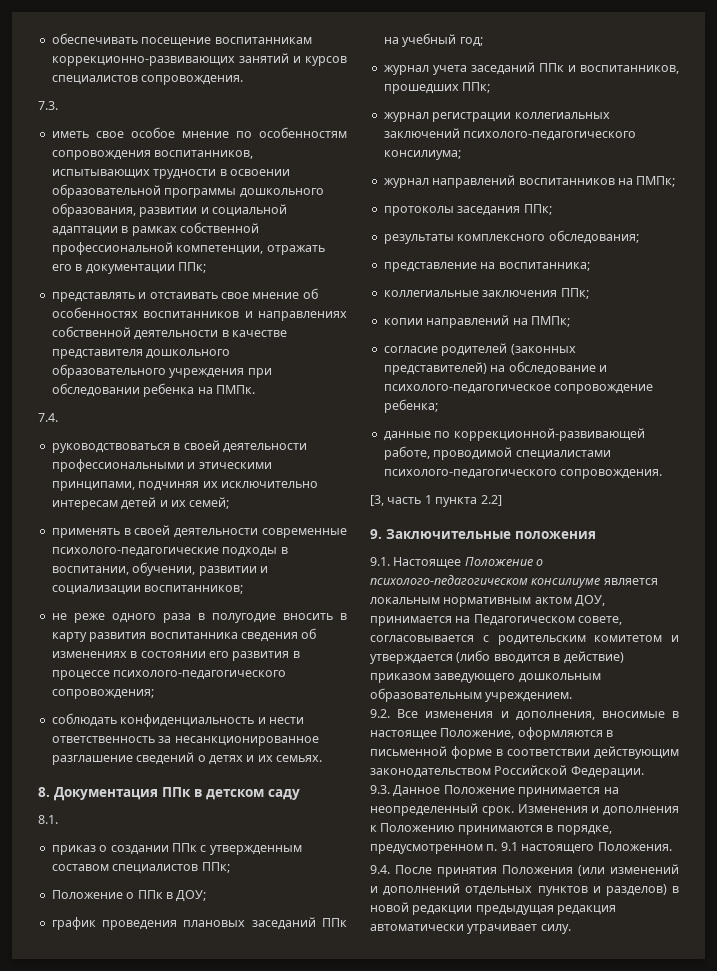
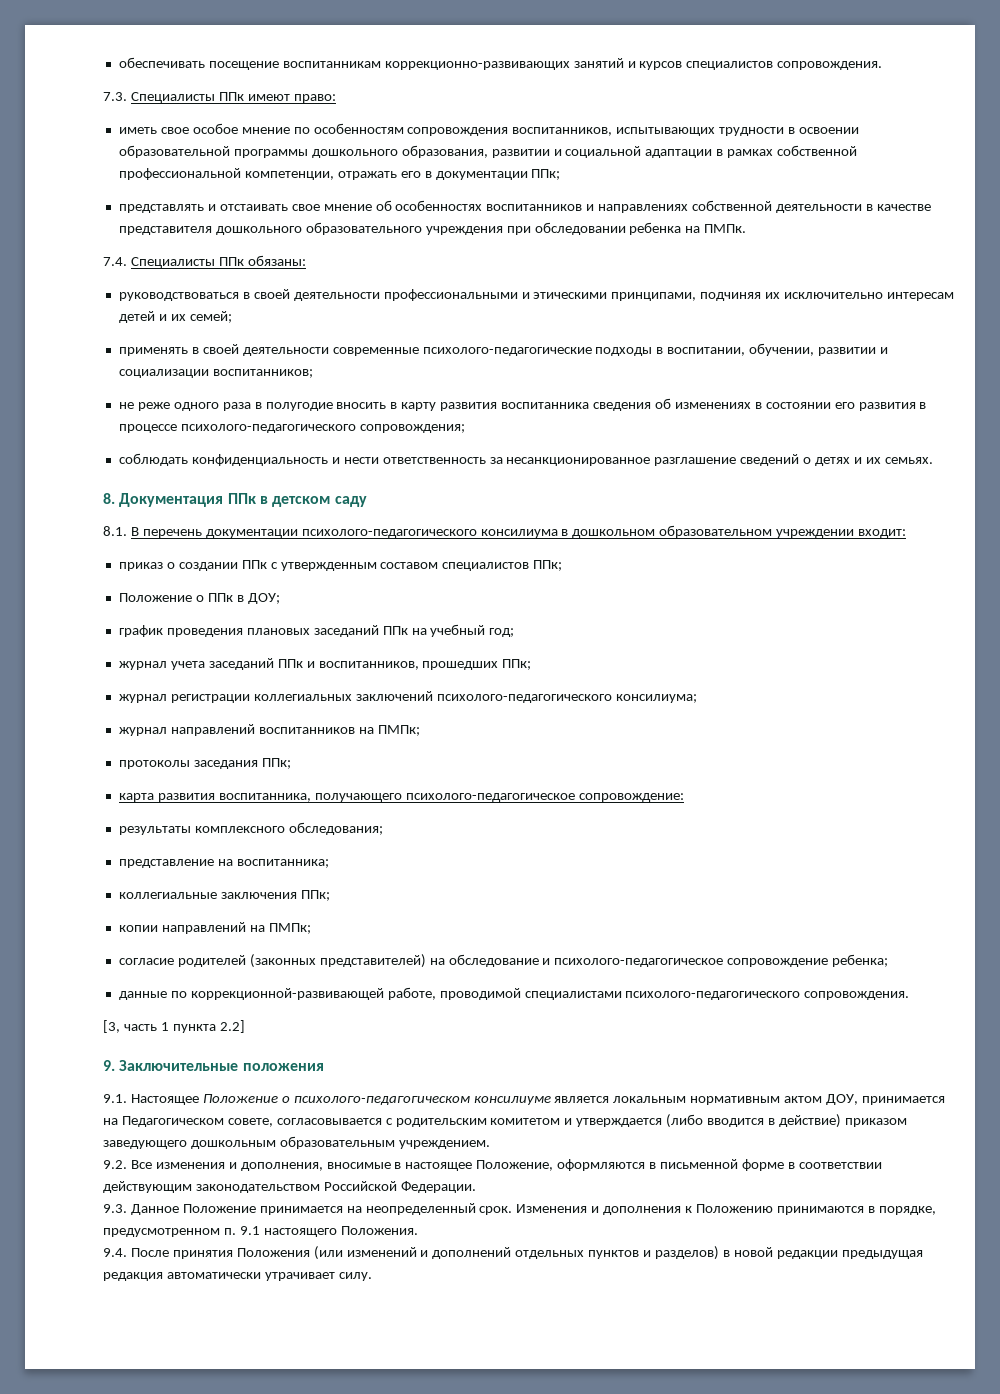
(58, 105) none -> [130,92,336,103] Специалисты ППк имеют право:
(58, 417) none -> [130,255,306,268] Специалисты ППк обязаны:
(58, 819) none -> [130,525,907,538] В перечень документации психолого-педагогического консилиума в дошкольном образовательном учреждении входит:
(552, 209) none -> [118,793,684,802] // карта развития воспитанника, получающего психолого-педагогическое сопровождение:

